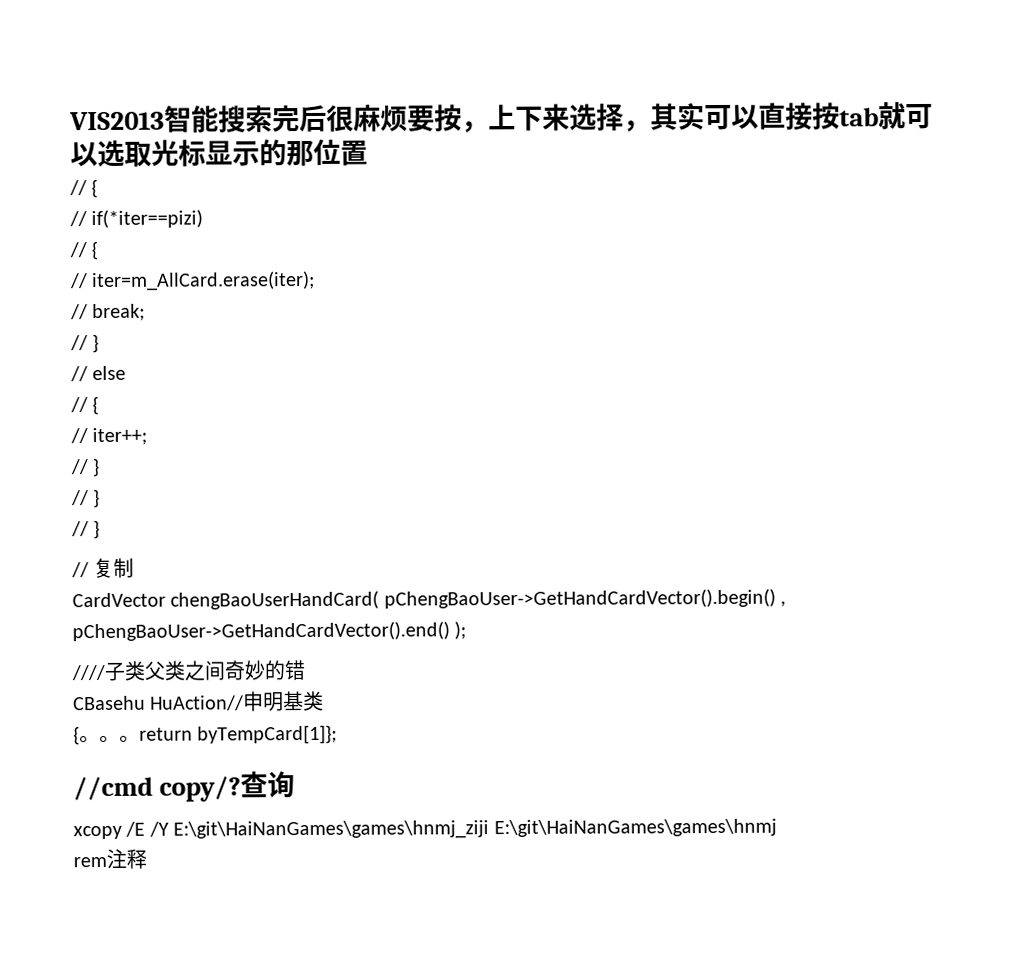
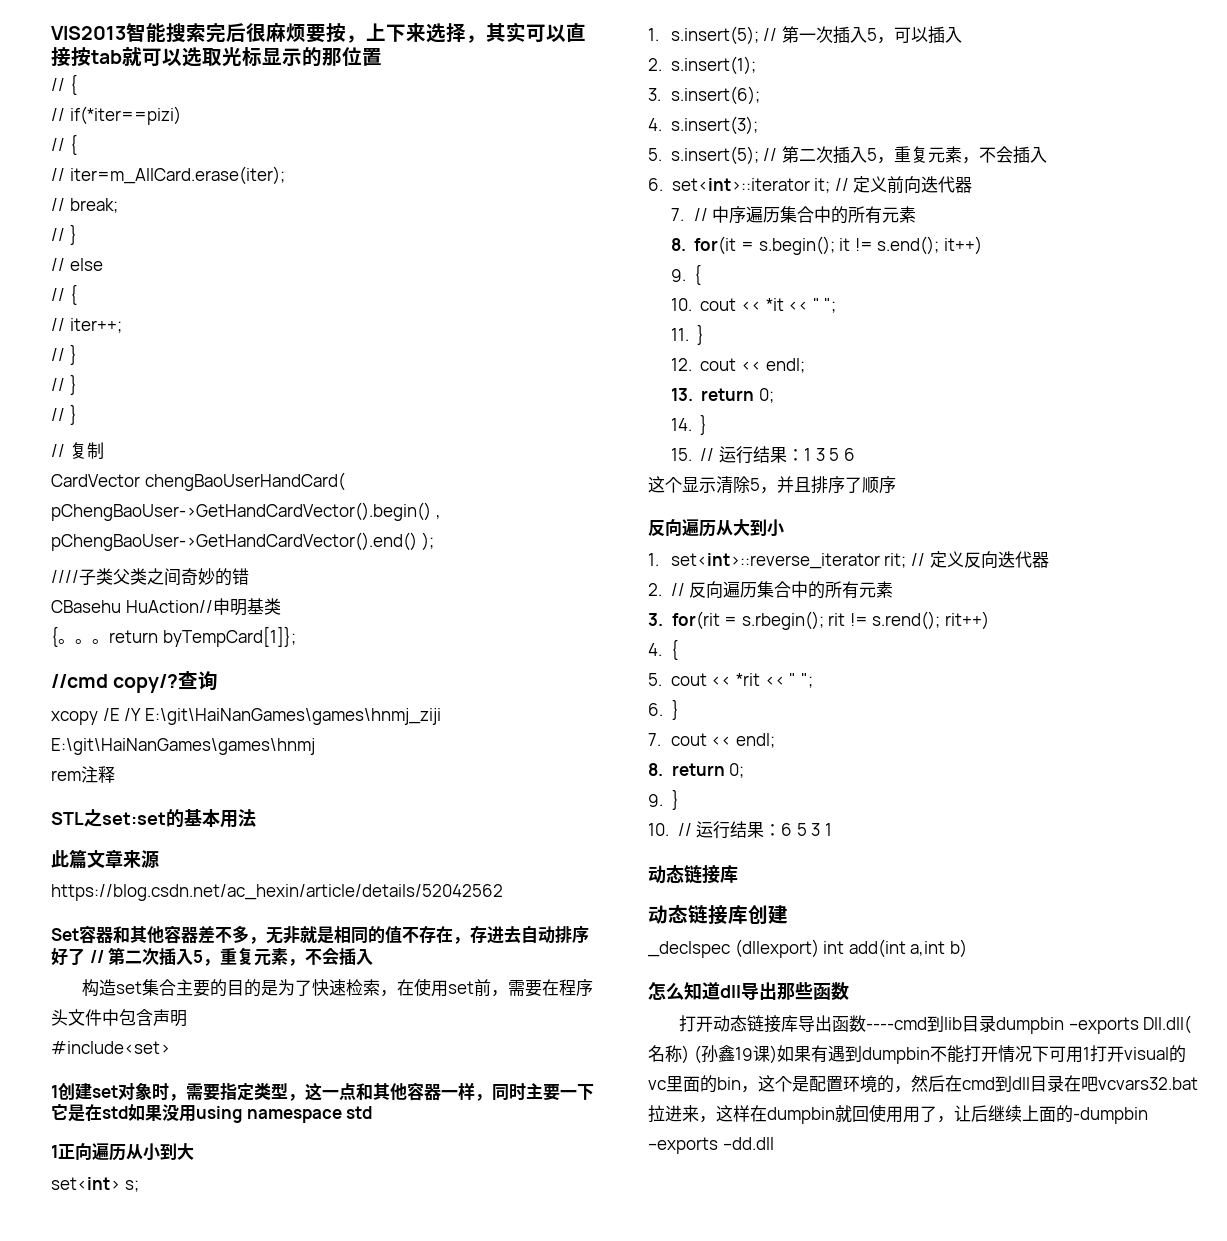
(147, 858) none -> [51,809,256,828] [51,849,159,869] [51,884,503,901] [51,925,589,944] [51,947,374,966] [81,978,593,997] [51,1009,187,1027] [51,1041,170,1054] [51,1082,594,1101] [51,1104,373,1123] [51,1143,194,1161] [51,1177,139,1192] [648,26,963,45] [648,56,756,75] [648,86,760,105] [648,116,758,135] [648,146,1048,165] [648,176,973,194] [670,206,917,224] [670,236,982,255] [670,264,702,285] [670,298,837,313] [670,324,705,345] [670,358,805,373] [670,388,774,403] [670,414,708,435] [670,446,855,464] [648,476,896,494] [648,519,784,537] [648,551,1049,569] [648,581,894,599] [648,611,990,630] [648,639,678,660] [648,673,813,688] [648,699,679,720] [648,733,776,748] [648,763,745,778] [648,789,679,810] [648,821,832,839] [648,864,738,884] [648,904,788,925] [648,939,967,958] [648,982,849,1000] [678,1015,1192,1034] [648,1045,1186,1064] [648,1075,1198,1093] [648,1104,1148,1124] [648,1137,774,1154] // STL之set:set的基本用法 // 此篇文章来源 // https://blog.csdn.net/ac_hexin/article/details/52042562 // Set容器和其他容器差不多，无非就是相同的值不存在，存进去自动排序好了 // 第二次插入5，重复元素，不会插入 // 构造set集合主要的目的是为了快速检索，在使用set前，需要在程序头文件中包含声明 // #include<set> // 1创建set对象时，需要指定类型，这一点和其他容器一样，同时主要一下它是在std如果没用using namespace std // 1正向遍历从小到大 // set<int> s; // 1. s.insert(5); // 第一次插入5，可以插入 // 2. s.insert(1); // 3. s.insert(6); // 4. s.insert(3); // 5. s.insert(5); // 第二次插入5，重复元素，不会插入 // 6. set<int>::iterator it; // 定义前向迭代器 // 7. // 中序遍历集合中的所有元素 // 8. for(it = s.begin(); it != s.end(); it++) // 9. { // 10. cout << *it << " "; // 11. } // 12. cout << endl; // 13. return 0; // 14. } // 15. // 运行结果：1 3 5 6 // 这个显示清除5，并且排序了顺序 // 反向遍历从大到小 // 1. set<int>::reverse_iterator rit; // 定义反向迭代器 // 2. // 反向遍历集合中的所有元素 // 3. for(rit = s.rbegin(); rit != s.rend(); rit++) // 4. { // 5. cout << *rit << " "; // 6. } // 7. cout << endl; // 8. return 0; // 9. } // 10. // 运行结果：6 5 3 1 // 动态链接库 // 动态链接库创建 // _declspec (dllexport) int add(int a,int b) // 怎么知道dll导出那些函数 // 打开动态链接库导出函数----cmd到lib目录dumpbin –exports Dll.dll(名称) (孙鑫19课)如果有遇到dumpbin不能打开情况下可用1打开visual的vc里面的bin，这个是配置环境的，然后在cmd到dll目录在吧vcvars32.bat拉进来，这样在dumpbin就回使用用了，让后继续上面的-dumpbin –exports –dd.dll

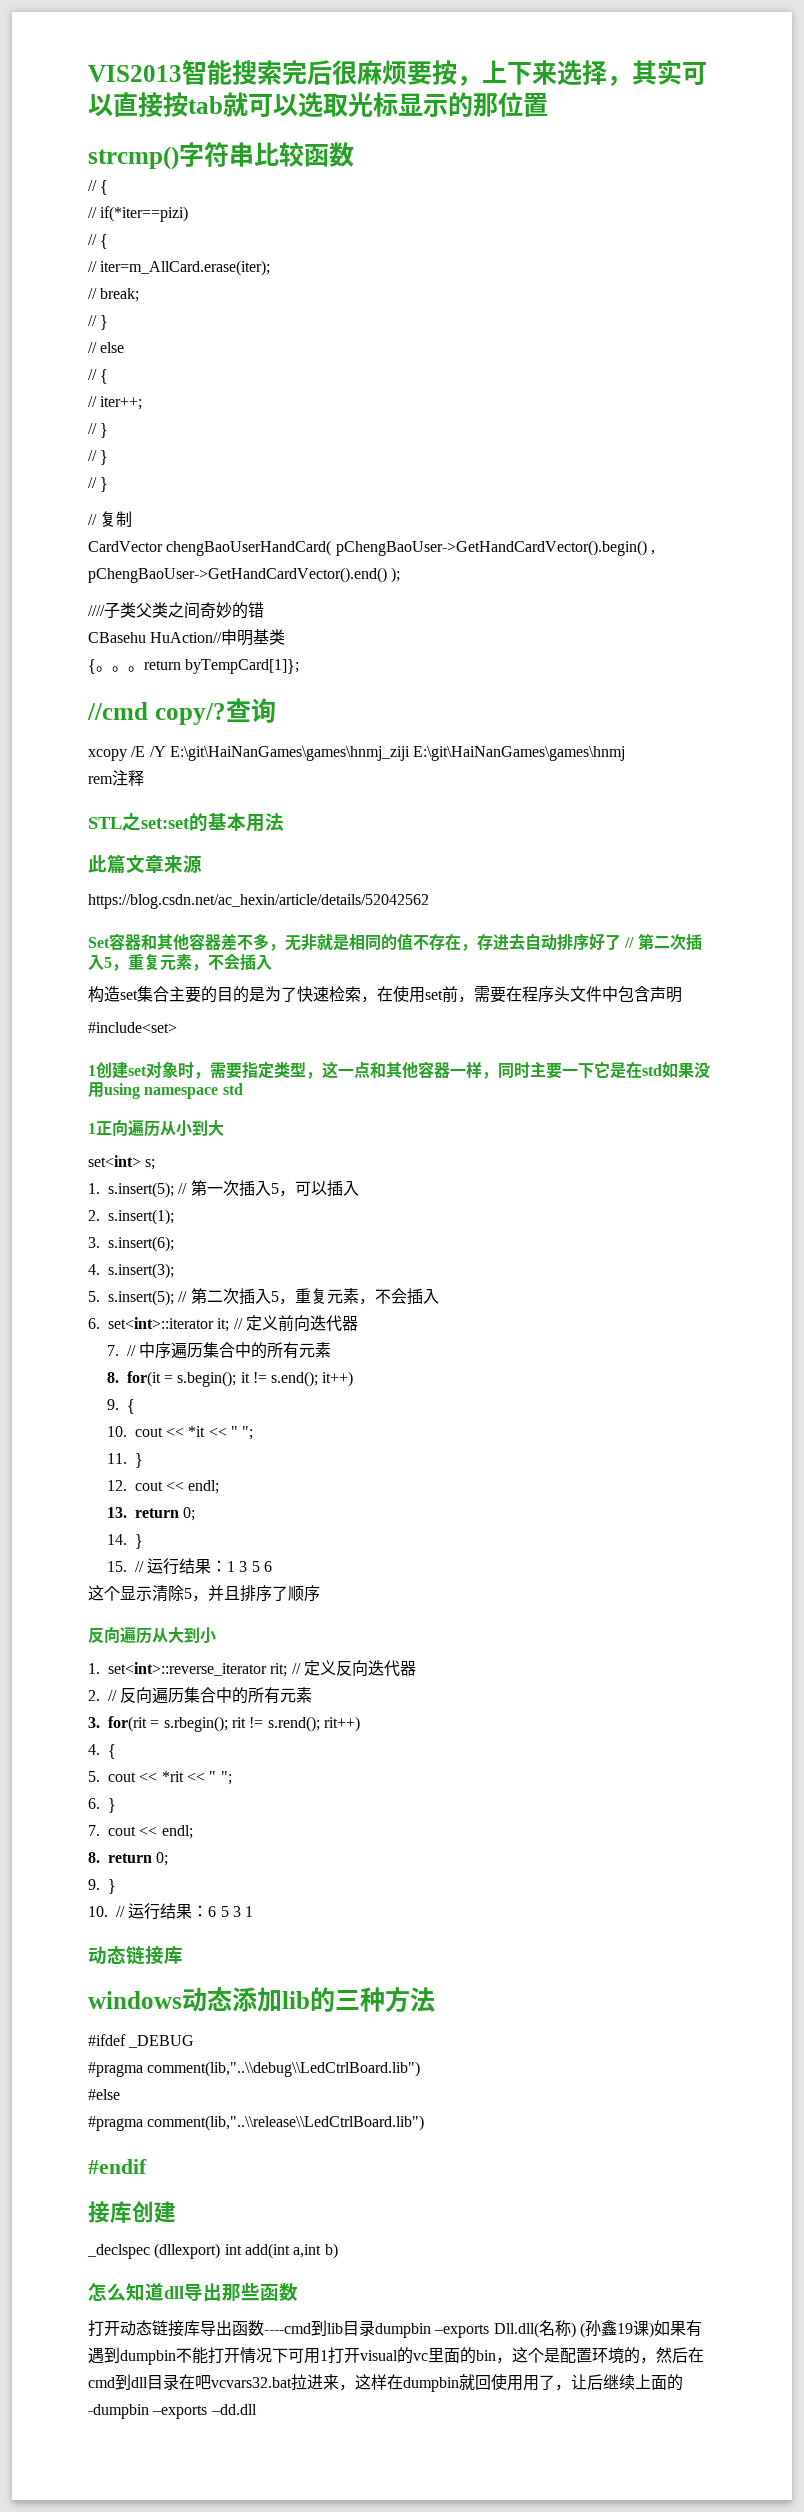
(382, 57) none -> [88,142,354,170] // strcmp()字符串比较函数
[648,904,708,924] 动态链 -> [88,1987,435,2013] [88,2034,195,2048] [88,2061,421,2077] [88,2089,120,2100] [88,2115,425,2131] [88,2159,147,2174] windows动态添加lib的三种方法 // #ifdef _DEBUG // #pragma comment(lib,"..\\debug\\LedCtrlBoard.lib") // #else // #pragma comment(lib,"..\\release\\LedCtrlBoard.lib") // #endif //

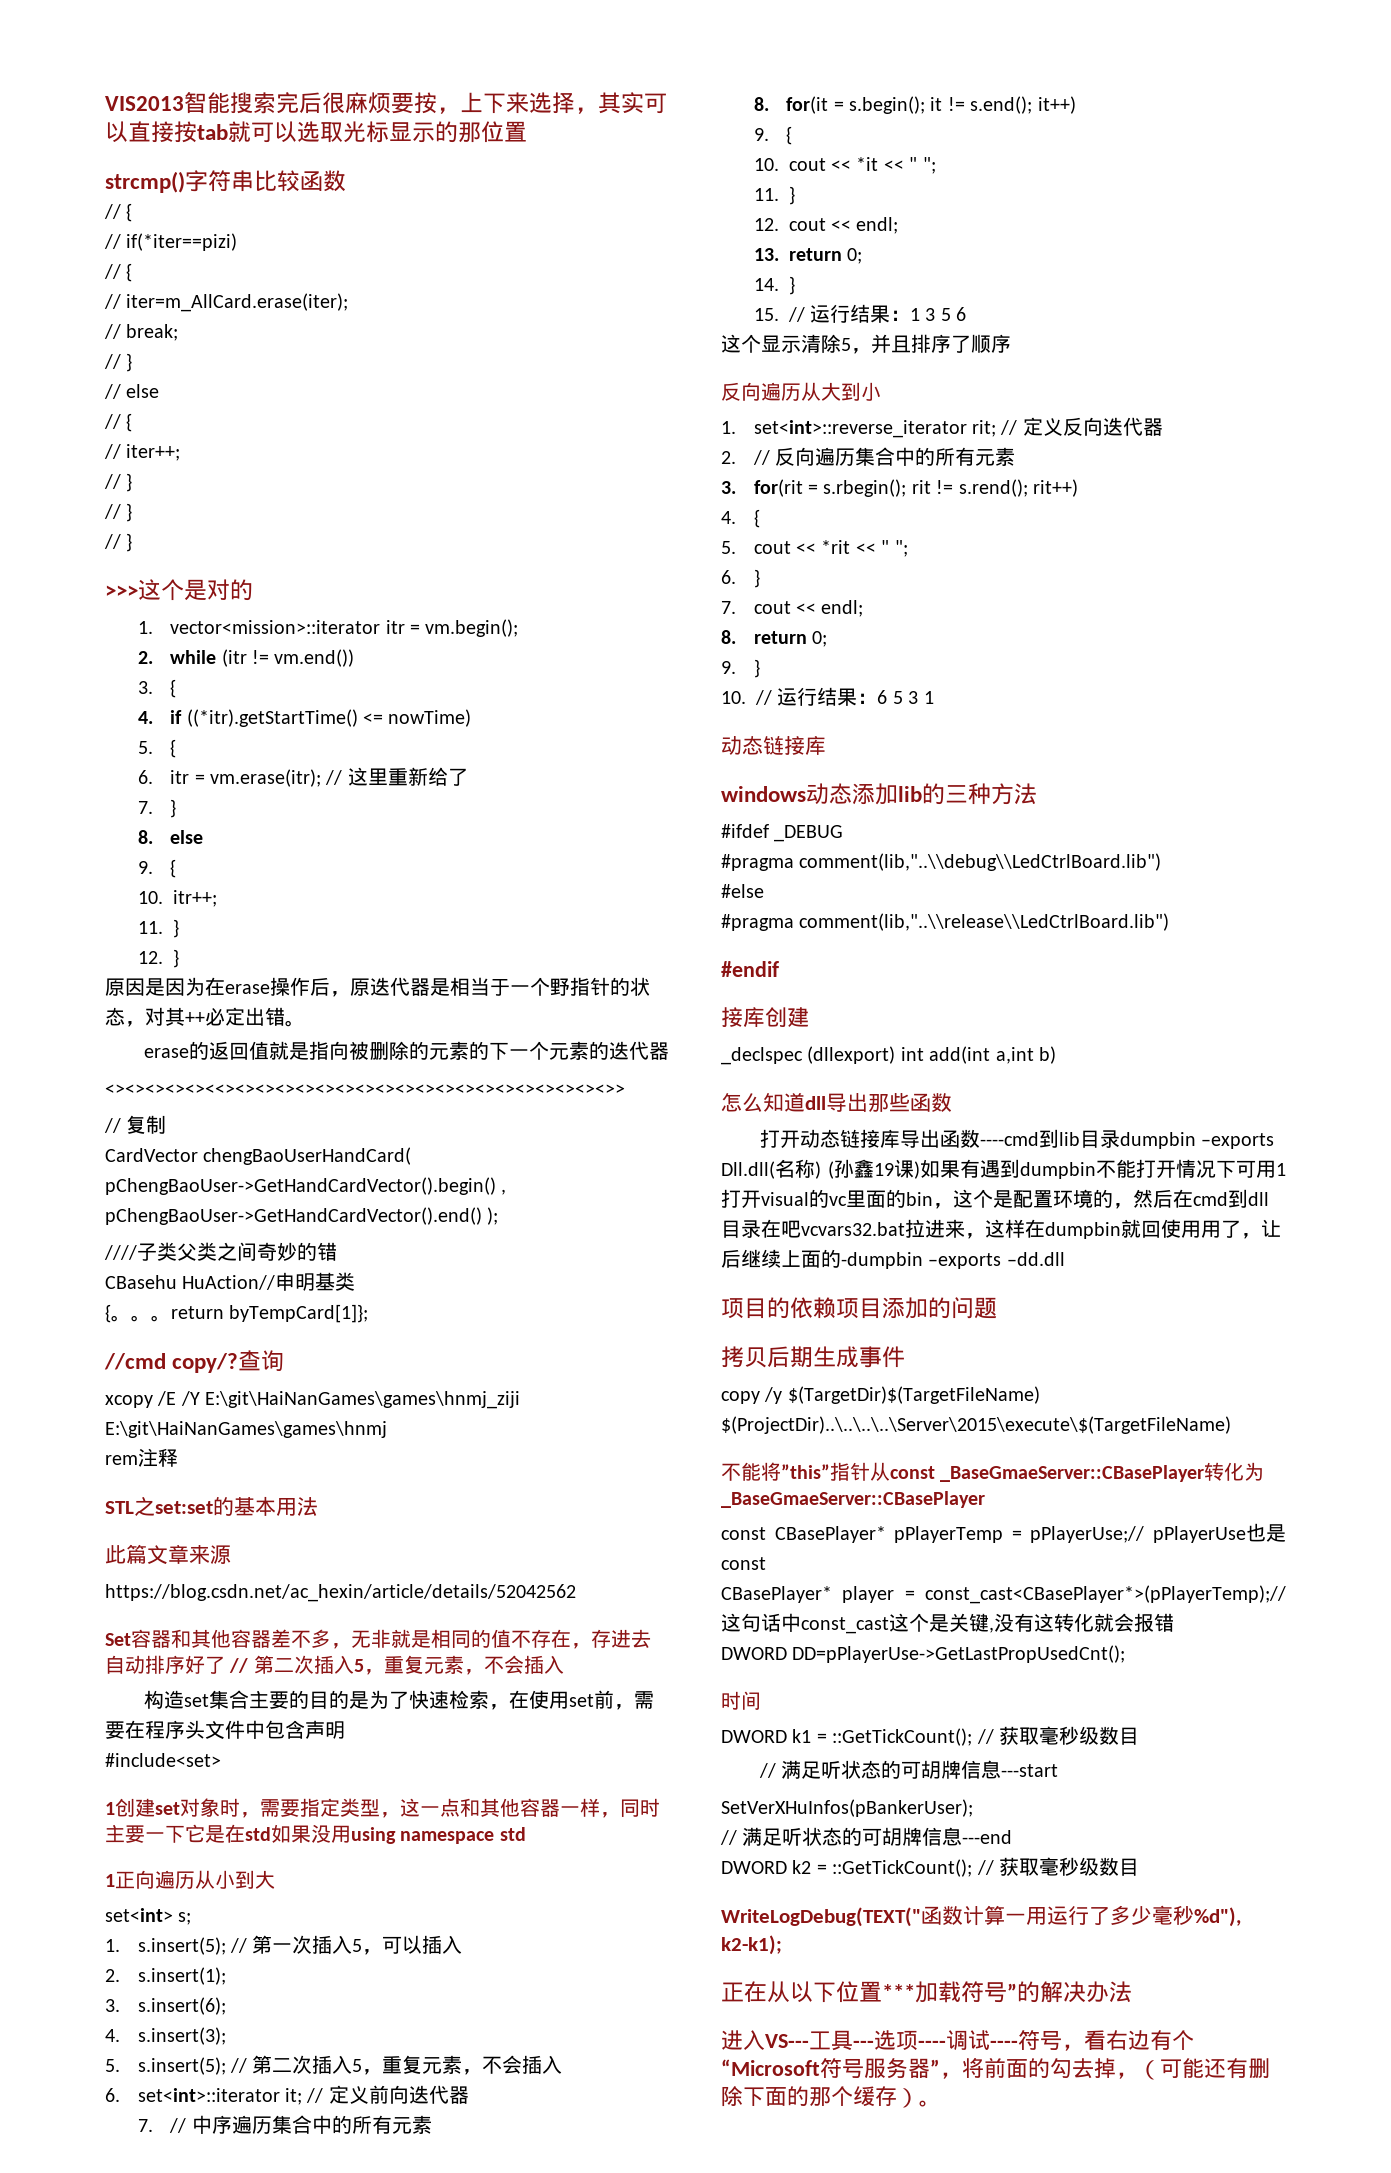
(109, 484) none -> [105,579,253,601] [137,619,519,637] [137,649,355,667] [137,679,177,698] [137,709,472,727] [137,739,177,758] [137,767,468,787] [137,799,177,818] [137,830,204,844] [137,859,177,878] [137,890,217,907] [137,919,179,938] [137,949,179,968] [105,977,650,997] [105,1007,305,1027] [143,1041,669,1060] [105,1084,625,1095] // >>>这个是对的 // 1. vector<mission>::iterator itr = vm.begin(); // 2. while (itr != vm.end()) // 3. { // 4. if ((*itr).getStartTime() <= nowTime) // 5. { // 6. itr = vm.erase(itr); // 这里重新给了 // 7. } // 8. else // 9. { // 10. itr++; // 11. } // 12. } // 原因是因为在erase操作后，原迭代器是相当于一个野指针的状态，对其++必定出错。 // erase的返回值就是指向被删除的元素的下一个元素的迭代器 // <><><><><><<><><><><><><><><><><><><><><><><><><><>>
(257, 2409) none -> [721,1297,997,1319] [721,1346,905,1368] [721,1386,1040,1404] [721,1416,1231,1434] [721,1462,1265,1482] [721,1491,985,1508] [721,1523,1286,1543] [721,1557,766,1570] [721,1585,1286,1604] [721,1613,1174,1634] [721,1645,1126,1663] [721,1691,761,1710] [721,1726,1139,1746] [758,1760,1059,1779] [721,1799,973,1817] [720,1827,1013,1846] [721,1857,1139,1877] [721,1905,1241,1927] [721,1935,782,1955] [721,1981,1132,2003] [721,2030,1194,2051] [721,2057,1270,2080] [721,2086,941,2108] // 项目的依赖项目添加的问题 // 拷贝后期生成事件 // copy /y $(TargetDir)$(TargetFileName) $(ProjectDir)..\..\..\..\Server\2015\execute\$(TargetFileName) // 不能将”this”指针从const _BaseGmaeServer::CBasePlayer转化为_BaseGmaeServer::CBasePlayer // const CBasePlayer* pPlayerTemp = pPlayerUse;// pPlayerUse也是const // CBasePlayer* player = const_cast<CBasePlayer*>(pPlayerTemp);//这句话中const_cast这个是关键,没有这转化就会报错 // DWORD DD=pPlayerUse->GetLastPropUsedCnt(); // 时间 // DWORD k1 = ::GetTickCount(); // 获取毫秒级数目 // // 满足听状态的可胡牌信息---start // SetVerXHuInfos(pBankerUser); // // 满足听状态的可胡牌信息---end // DWORD k2 = ::GetTickCount(); // 获取毫秒级数目 // WriteLogDebug(TEXT("函数计算一用运行了多少毫秒%d"), k2-k1); // 正在从以下位置***加载符号”的解决办法 // 进入VS---工具---选项----调试----符号，看右边有个“Microsoft符号服务器”，将前面的勾去掉，（可能还有删除下面的那个缓存）。

